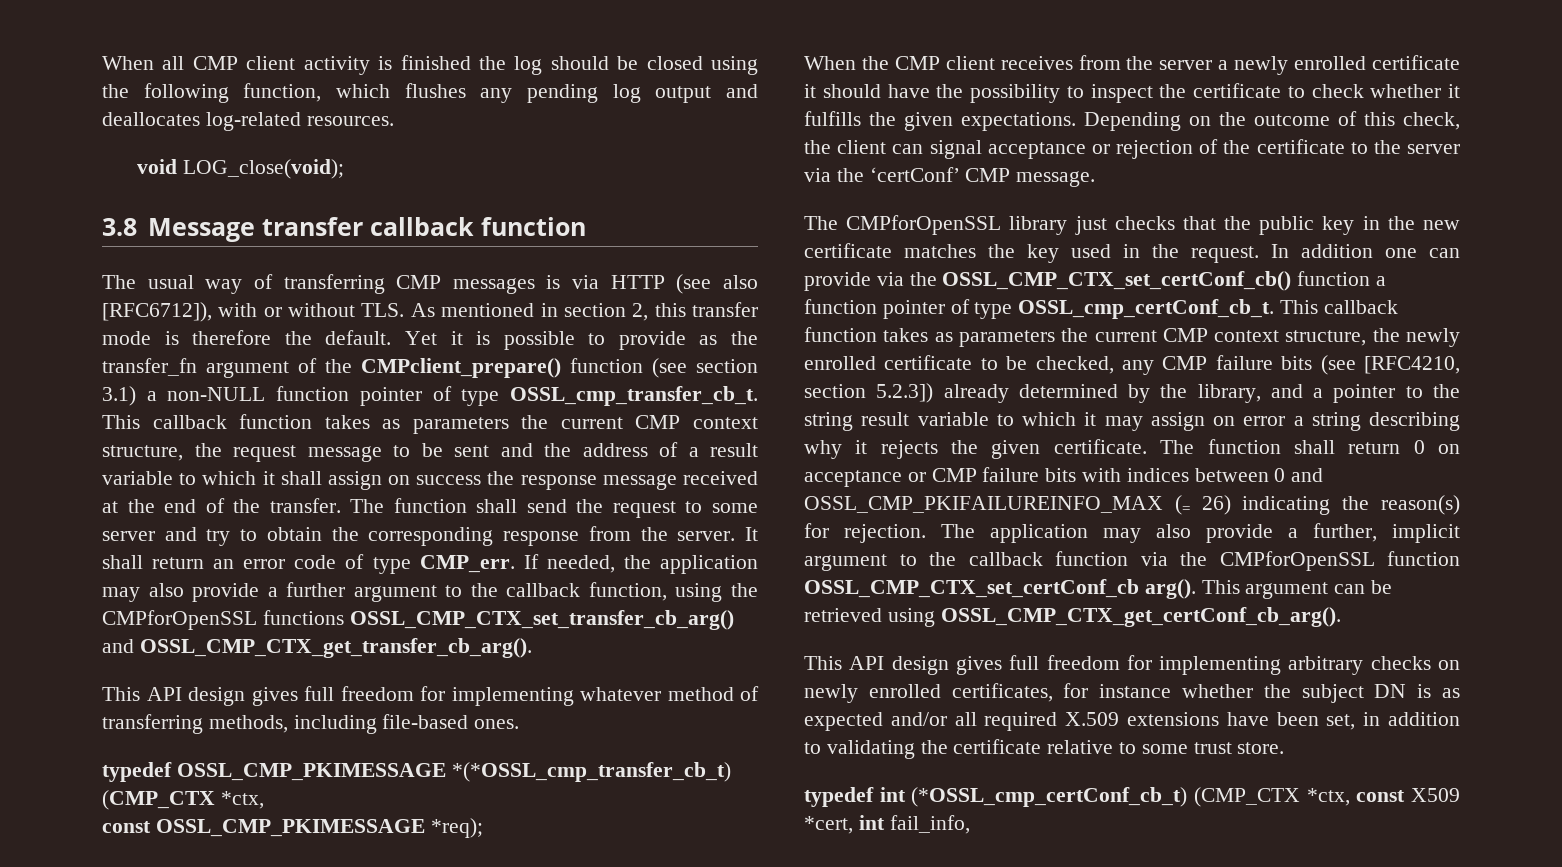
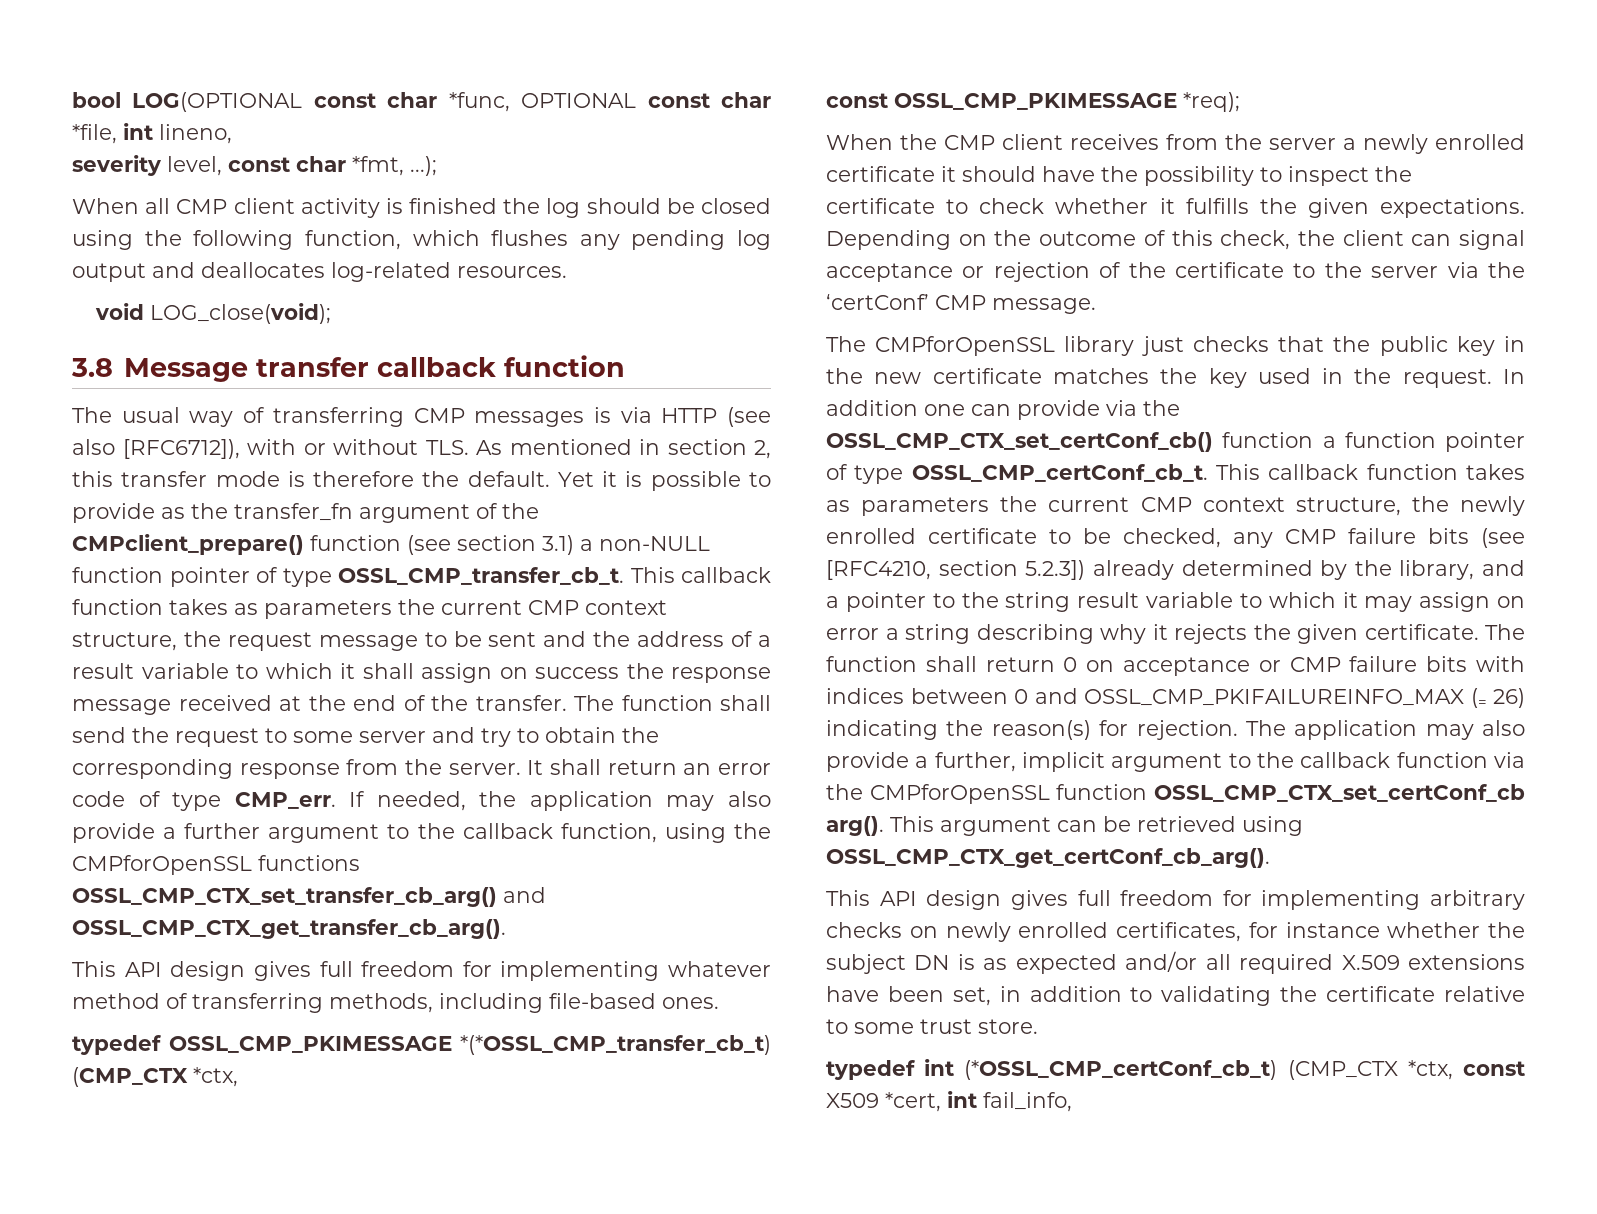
(102, 63) none -> [72,92,772,112] [72,123,232,144] [72,155,437,176] bool LOG(OPTIONAL const char *func, OPTIONAL const char *file, int lineno, // severity level, const char *fmt, ...); //
[510,386,758,406] OSSL_cmp_transfer_cb_t. -> [338,567,624,585] OSSL_CMP_transfer_cb_t.
[451,762,731,782] *(*OSSL_cmp_transfer_cb_t) -> [460,1035,771,1055] *(*OSSL_CMP_transfer_cb_t)
[1018,299,1275,319] OSSL_cmp_certConf_cb_t. -> [911,464,1208,482] OSSL_CMP_certConf_cb_t.
[911,787,1188,807] (*OSSL_cmp_certConf_cb_t) -> [964,1060,1278,1080] (*OSSL_CMP_certConf_cb_t)

